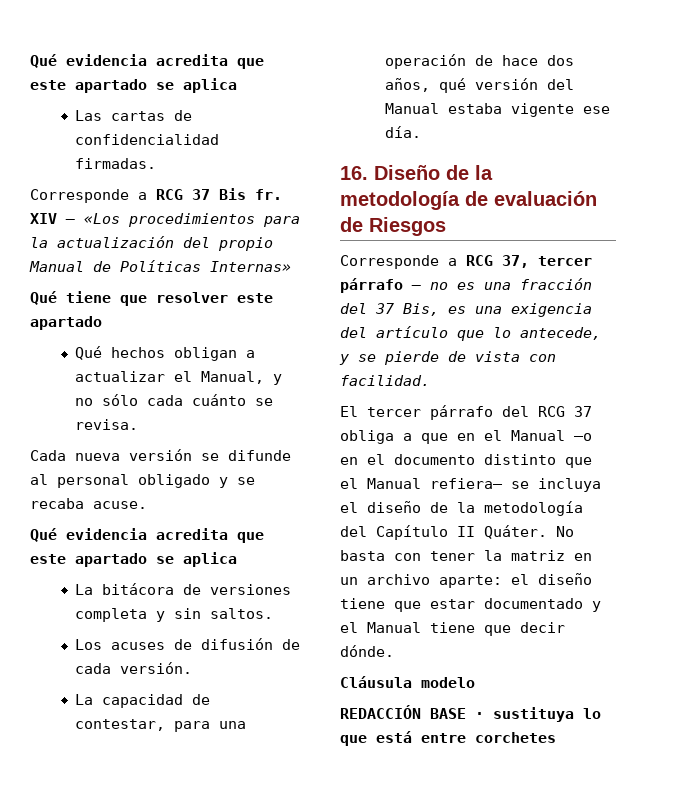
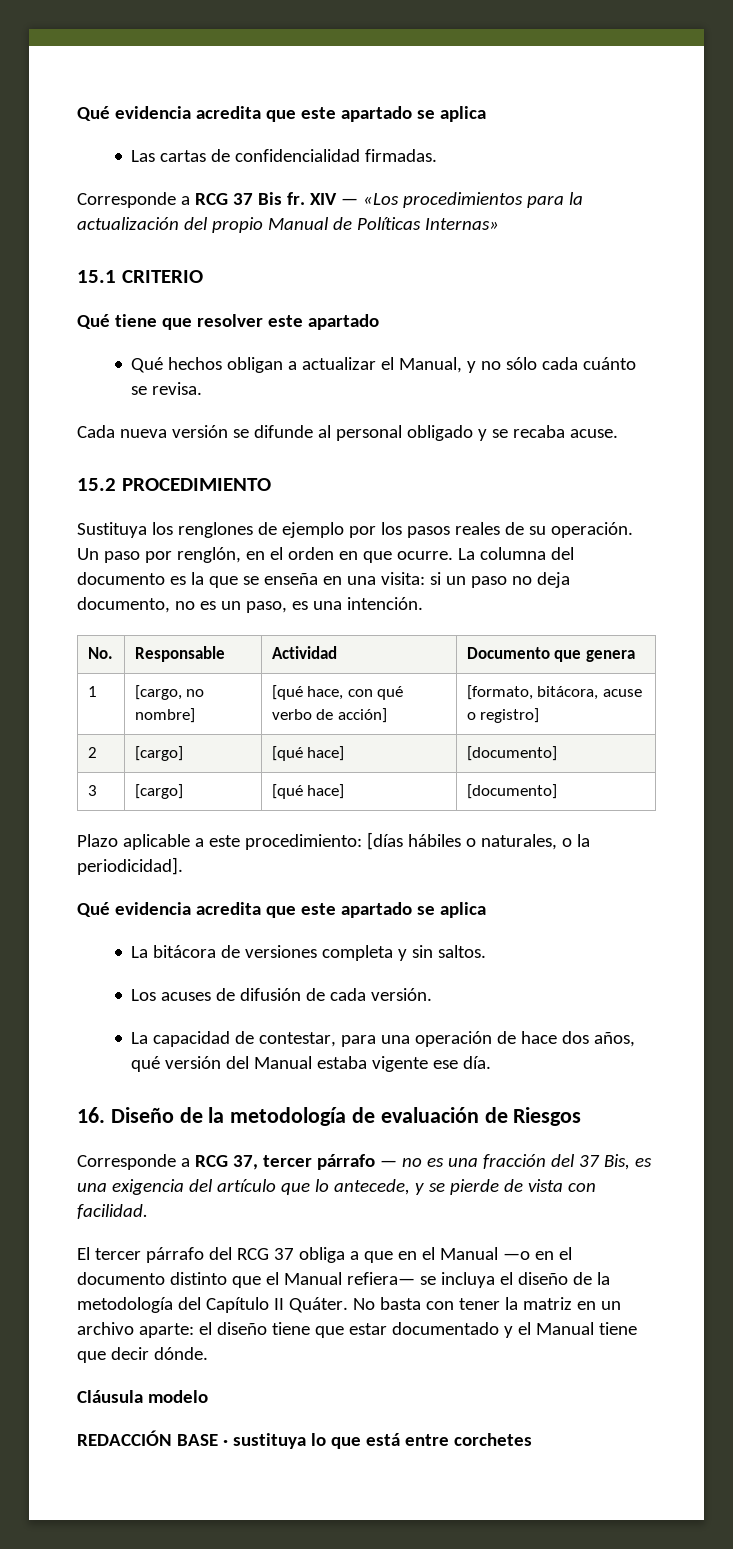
(291, 266) none -> [77,270,203,283] // 15.1 CRITERIO
(147, 505) none -> [77,478,271,491] [77,522,633,538] [77,547,574,563] [77,572,570,588] [77,597,423,613] [87,647,113,659] [134,646,225,662] [271,646,337,659] [466,647,635,662] [87,686,97,697] [134,685,205,700] [134,708,195,723] [271,685,404,700] [271,708,387,723] [466,685,642,700] [466,708,540,723] [87,747,97,758] [134,746,183,761] [271,746,345,761] [466,746,557,761] [87,785,97,796] [134,784,183,799] [271,784,345,799] [466,784,557,799] [77,832,590,850] [77,857,183,875] // 15.2 PROCEDIMIENTO // Sustituya los renglones de ejemplo por los pasos reales de su operación. Un paso por renglón, en el orden en que ocurre. La columna del documento es la que se enseña en una visita: si un paso no deja documento, no es un paso, es una intención. // No. | Responsable | Actividad | Documento que genera // 1 | [cargo, no nombre] | [qué hace, con qué verbo de acción] | [formato, bitácora, acuse o registro] // 2 | [cargo] | [qué hace] | [documento] // 3 | [cargo] | [qué hace] | [documento] // Plazo aplicable a este procedimiento: [días hábiles o naturales, o la periodicidad].

